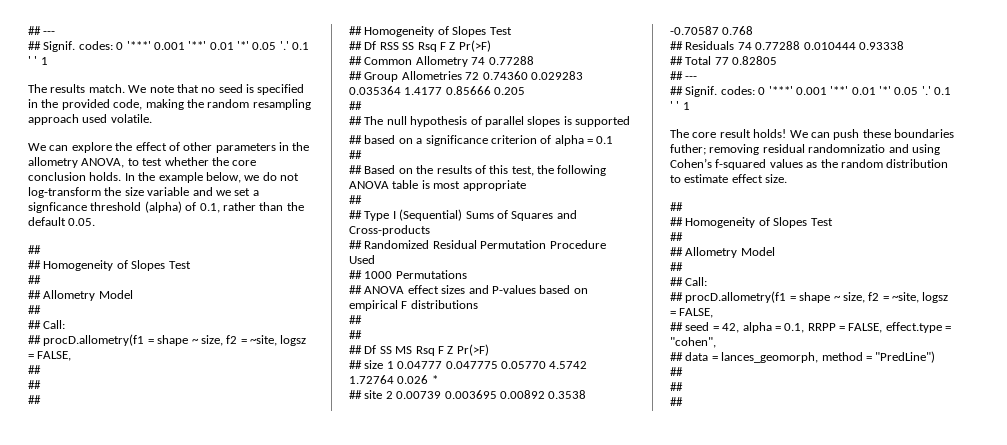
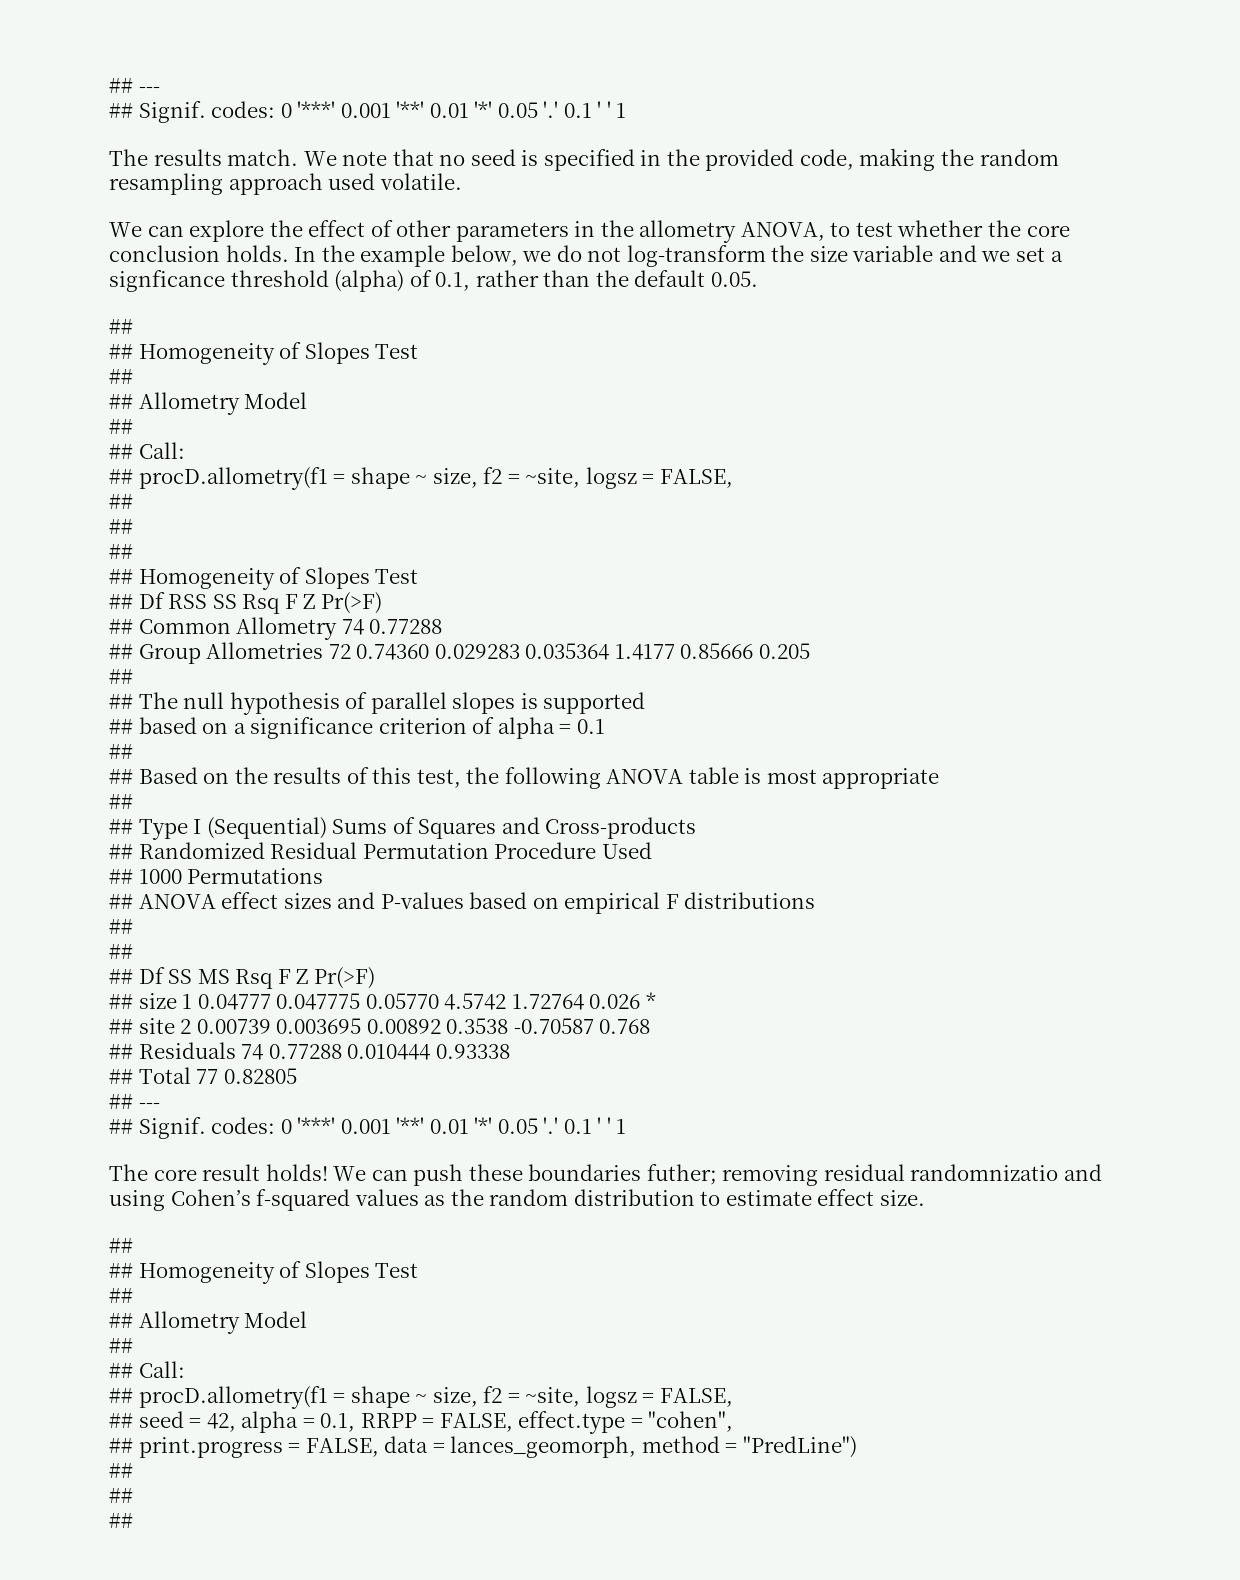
(683, 356) none -> [138,1437,379,1458] print.progress = FALSE,

